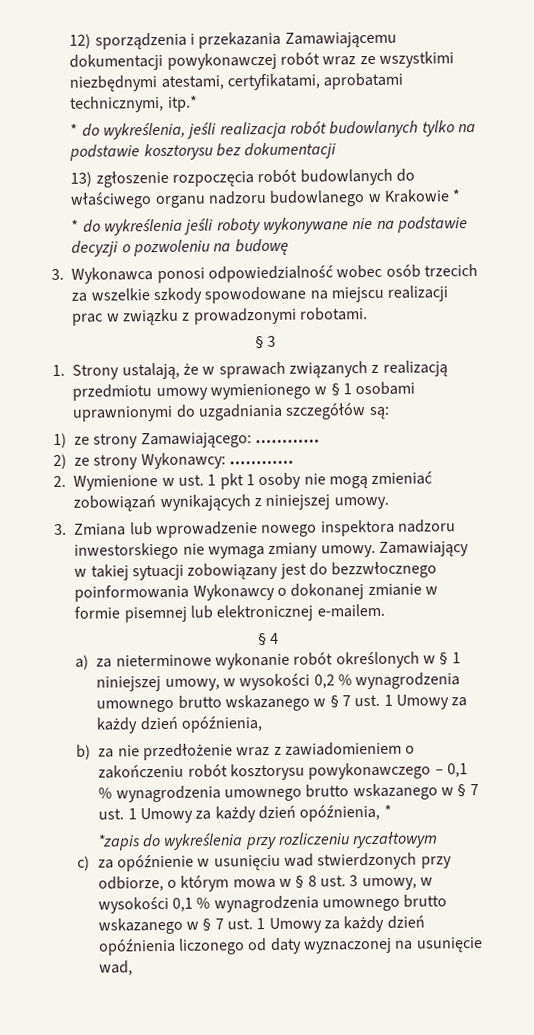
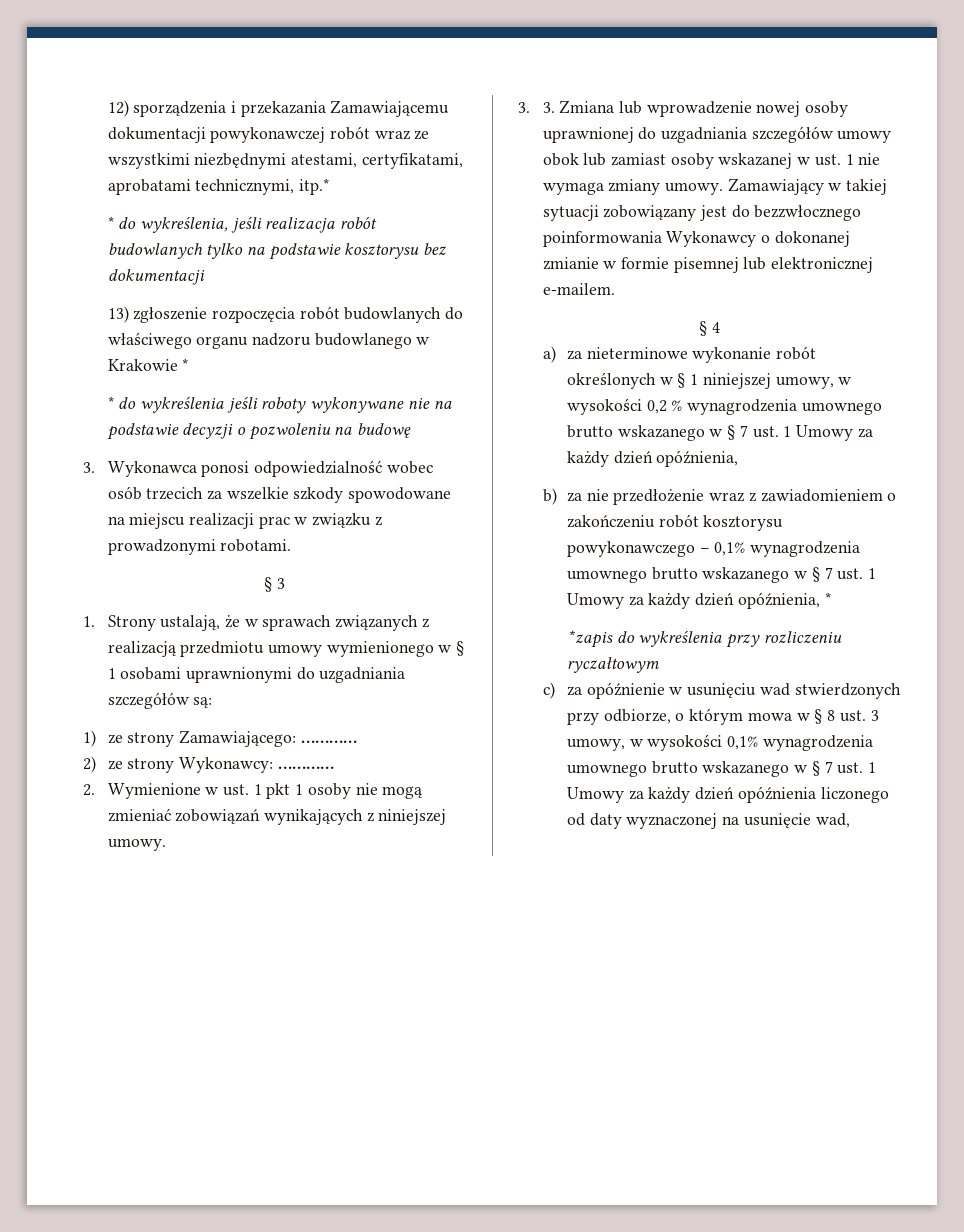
(67, 529) none -> [542,102,555,113] 3.
[261,519,456,538] [74,542,180,560] nowego inspektora nadzoru inwestorskiego -> [756,101,849,117] [542,126,892,143] [542,153,854,169] nowej osoby uprawnionej do uzgadniania szczegółów umowy obok lub zamiast osoby wskazanej w ust. 1
[446,763,468,778] [98,787,113,799] 0,1 % -> [714,542,746,556] 0,1%
[171,897,211,912] 0,1 % -> [727,736,759,750] 0,1%

